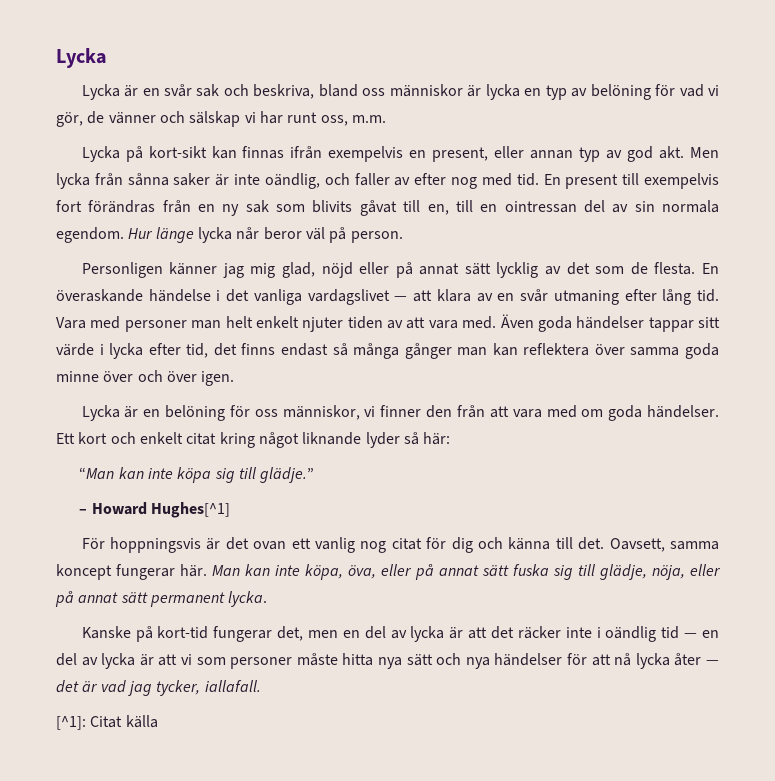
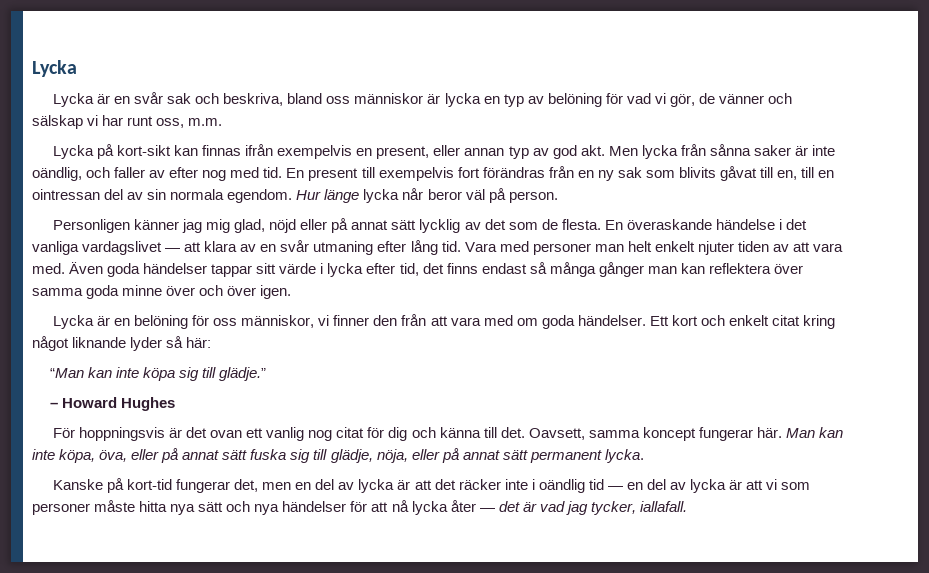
[150,502,230,518] Hughes[^1] -> [121,397,176,411] Hughes
[56,715,158,730] // [^1]: Citat källa -> (687, 506) none

